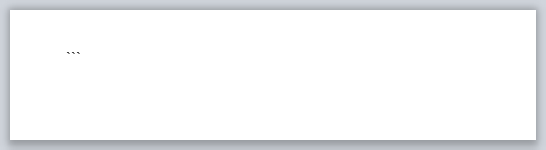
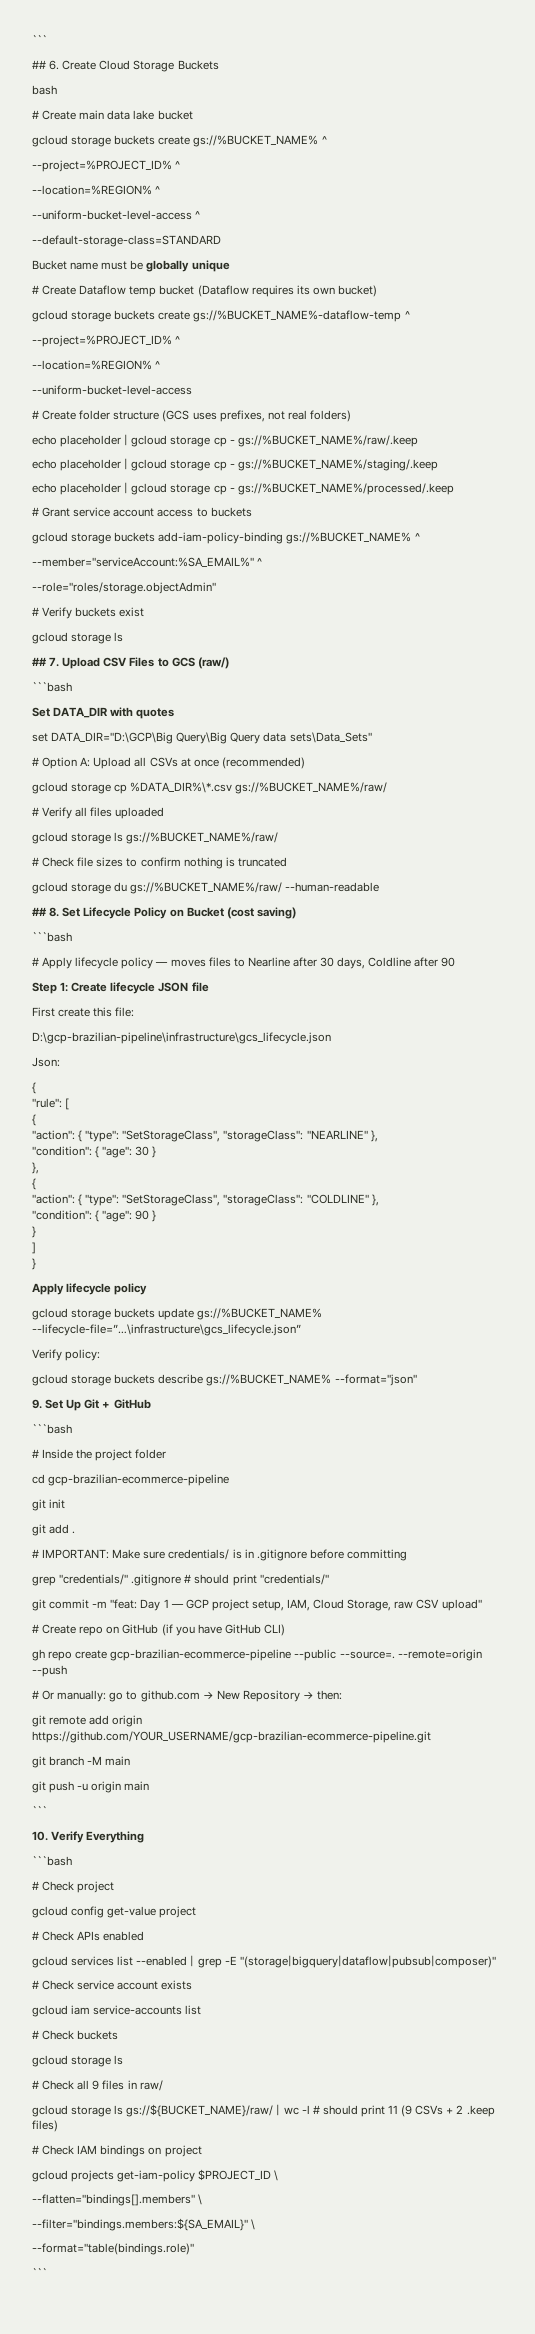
[66,52,81,62] ``` -> [32,35,47,44] [32,60,219,72] [32,85,57,95] [32,110,193,120] [32,135,327,147] [32,160,181,172] [32,185,161,195] [32,210,201,220] [32,235,221,247] [32,260,230,272] [32,285,377,297] [32,310,410,322] [32,335,181,347] [32,360,161,370] [32,385,192,395] [32,410,351,422] [32,434,418,447] [32,458,438,471] [32,482,454,495] [32,507,252,517] [32,532,420,544] [32,557,263,567] [32,582,216,594] [32,607,145,619] [32,632,124,644] [32,657,229,669] [32,682,72,692] [32,707,175,719] [32,732,372,744] [32,757,305,769] [32,782,388,794] [32,807,165,819] [32,832,279,844] [32,857,287,869] [32,882,380,894] [32,907,296,919] [32,932,72,942] [32,957,456,969] [32,982,209,994] [32,1007,135,1017] [32,1032,331,1044] [32,1057,60,1067] [32,1082,36,1094] [32,1098,70,1110] [32,1114,36,1126] [32,1130,378,1142] [32,1146,157,1158] [32,1162,39,1174] [32,1178,36,1190] [32,1194,379,1206] [32,1210,157,1222] [32,1226,36,1238] [32,1242,36,1254] [32,1258,36,1270] [32,1283,148,1295] [32,1308,323,1320] [32,1324,301,1336] [32,1349,101,1361] [32,1374,417,1386] [32,1399,151,1411] [32,1424,72,1434] [32,1449,167,1461] [32,1474,230,1486] [32,1499,66,1511] [32,1524,76,1536] [32,1549,407,1561] [32,1574,329,1586] [32,1599,482,1611] [32,1624,285,1636] [32,1649,482,1661] [32,1665,67,1677] [32,1690,343,1702] [32,1715,143,1727] [32,1731,431,1743] [32,1756,131,1768] [32,1781,150,1793] [32,1806,47,1815] [32,1831,145,1843] [32,1856,72,1866] [32,1881,115,1893] [32,1906,197,1918] [32,1931,145,1941] [32,1955,496,1968] [32,1980,193,1990] [32,2005,202,2017] [32,2030,119,2040] [32,2055,124,2067] [32,2080,163,2091] [32,2104,495,2117] [32,2120,58,2132] [32,2145,202,2157] [32,2169,279,2182] [32,2194,203,2206] [32,2218,256,2231] [32,2243,194,2255] [32,2268,47,2277] ``` // ## 6. Create Cloud Storage Buckets // bash // # Create main data lake bucket // gcloud storage buckets create gs://%BUCKET_NAME% ^ // --project=%PROJECT_ID% ^ // --location=%REGION% ^ // --uniform-bucket-level-access ^ // --default-storage-class=STANDARD // Bucket name must be globally unique // # Create Dataflow temp bucket (Dataflow requires its own bucket) // gcloud storage buckets create gs://%BUCKET_NAME%-dataflow-temp ^ // --project=%PROJECT_ID% ^ // --location=%REGION% ^ // --uniform-bucket-level-access // # Create folder structure (GCS uses prefixes, not real folders) // echo placeholder | gcloud storage cp - gs://%BUCKET_NAME%/raw/.keep // echo placeholder | gcloud storage cp - gs://%BUCKET_NAME%/staging/.keep // echo placeholder | gcloud storage cp - gs://%BUCKET_NAME%/processed/.keep // # Grant service account access to buckets // gcloud storage buckets add-iam-policy-binding gs://%BUCKET_NAME% ^ // --member="serviceAccount:%SA_EMAIL%" ^ // --role="roles/storage.objectAdmin" // # Verify buckets exist // gcloud storage ls // ## 7. Upload CSV Files to GCS (raw/) // ```bash // Set DATA_DIR with quotes // set DATA_DIR="D:\GCP\Big Query\Big Query data sets\Data_Sets" // # Option A: Upload all CSVs at once (recommended) // gcloud storage cp %DATA_DIR%\*.csv gs://%BUCKET_NAME%/raw/ // # Verify all files uploaded // gcloud storage ls gs://%BUCKET_NAME%/raw/ // # Check file sizes to confirm nothing is truncated // gcloud storage du gs://%BUCKET_NAME%/raw/ --human-readable // ## 8. Set Lifecycle Policy on Bucket (cost saving) // ```bash // # Apply lifecycle policy — moves files to Nearline after 30 days, Coldline after 90 // Step 1: Create lifecycle JSON file // First create this file: // D:\gcp-brazilian-pipeline\infrastructure\gcs_lifecycle.json // Json: // { // "rule": [ // { // "action": { "type": "SetStorageClass", "storageClass": "NEARLINE" }, // "condition": { "age": 30 } // }, // { // "action": { "type": "SetStorageClass", "storageClass": "COLDLINE" }, // "condition": { "age": 90 } // } // ] // } // Apply lifecycle policy // gcloud storage buckets update gs://%BUCKET_NAME% --lifecycle-file=”…\infrastructure\gcs_lifecycle.json” // Verify policy: // gcloud storage buckets describe gs://%BUCKET_NAME% --format="json" // 9. Set Up Git + GitHub // ```bash // # Inside the project folder // cd gcp-brazilian-ecommerce-pipeline // git init // git add . // # IMPORTANT: Make sure credentials/ is in .gitignore before committing // grep "credentials/" .gitignore # should print "credentials/" // git commit -m "feat: Day 1 — GCP project setup, IAM, Cloud Storage, raw CSV upload" // # Create repo on GitHub (if you have GitHub CLI) // gh repo create gcp-brazilian-ecommerce-pipeline --public --source=. --remote=origin --push // # Or manually: go to github.com → New Repository → then: // git remote add origin https://github.com/YOUR_USERNAME/gcp-brazilian-ecommerce-pipeline.git // git branch -M main // git push -u origin main // ``` // 10. Verify Everything // ```bash // # Check project // gcloud config get-value project // # Check APIs enabled // gcloud services list --enabled | grep -E "(storage|bigquery|dataflow|pubsub|composer)" // # Check service account exists // gcloud iam service-accounts list // # Check buckets // gcloud storage ls // # Check all 9 files in raw/ // gcloud storage ls gs://${BUCKET_NAME}/raw/ | wc -l # should print 11 (9 CSVs + 2 .keep files) // # Check IAM bindings on project // gcloud projects get-iam-policy $PROJECT_ID \ // --flatten="bindings[].members" \ // --filter="bindings.members:${SA_EMAIL}" \ // --format="table(bindings.role)" // ```

